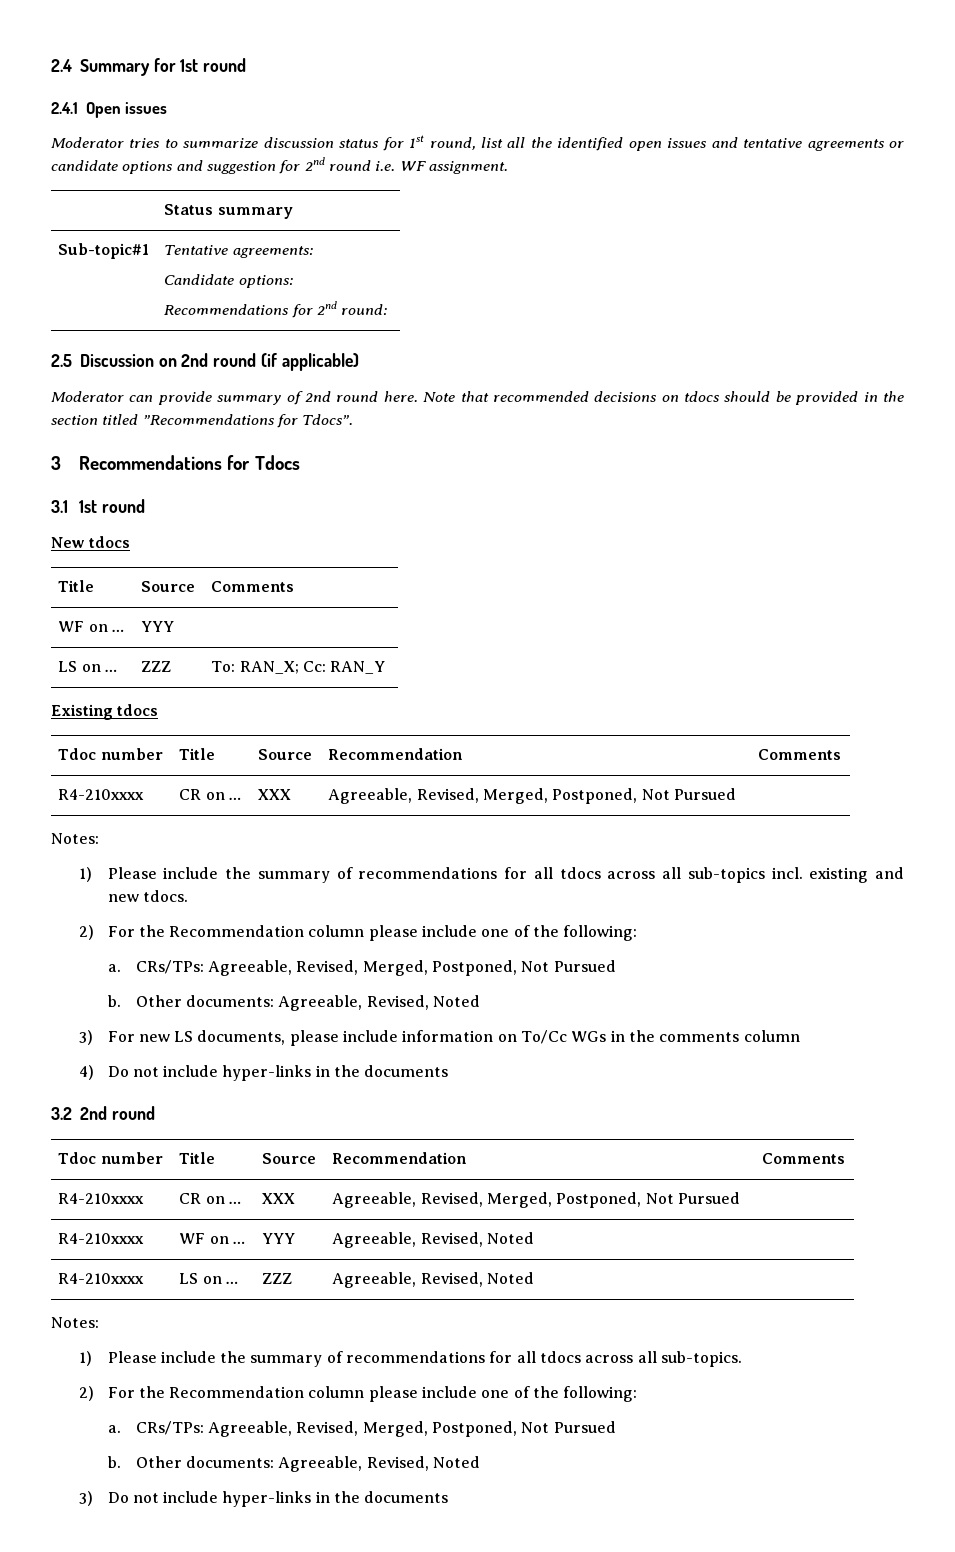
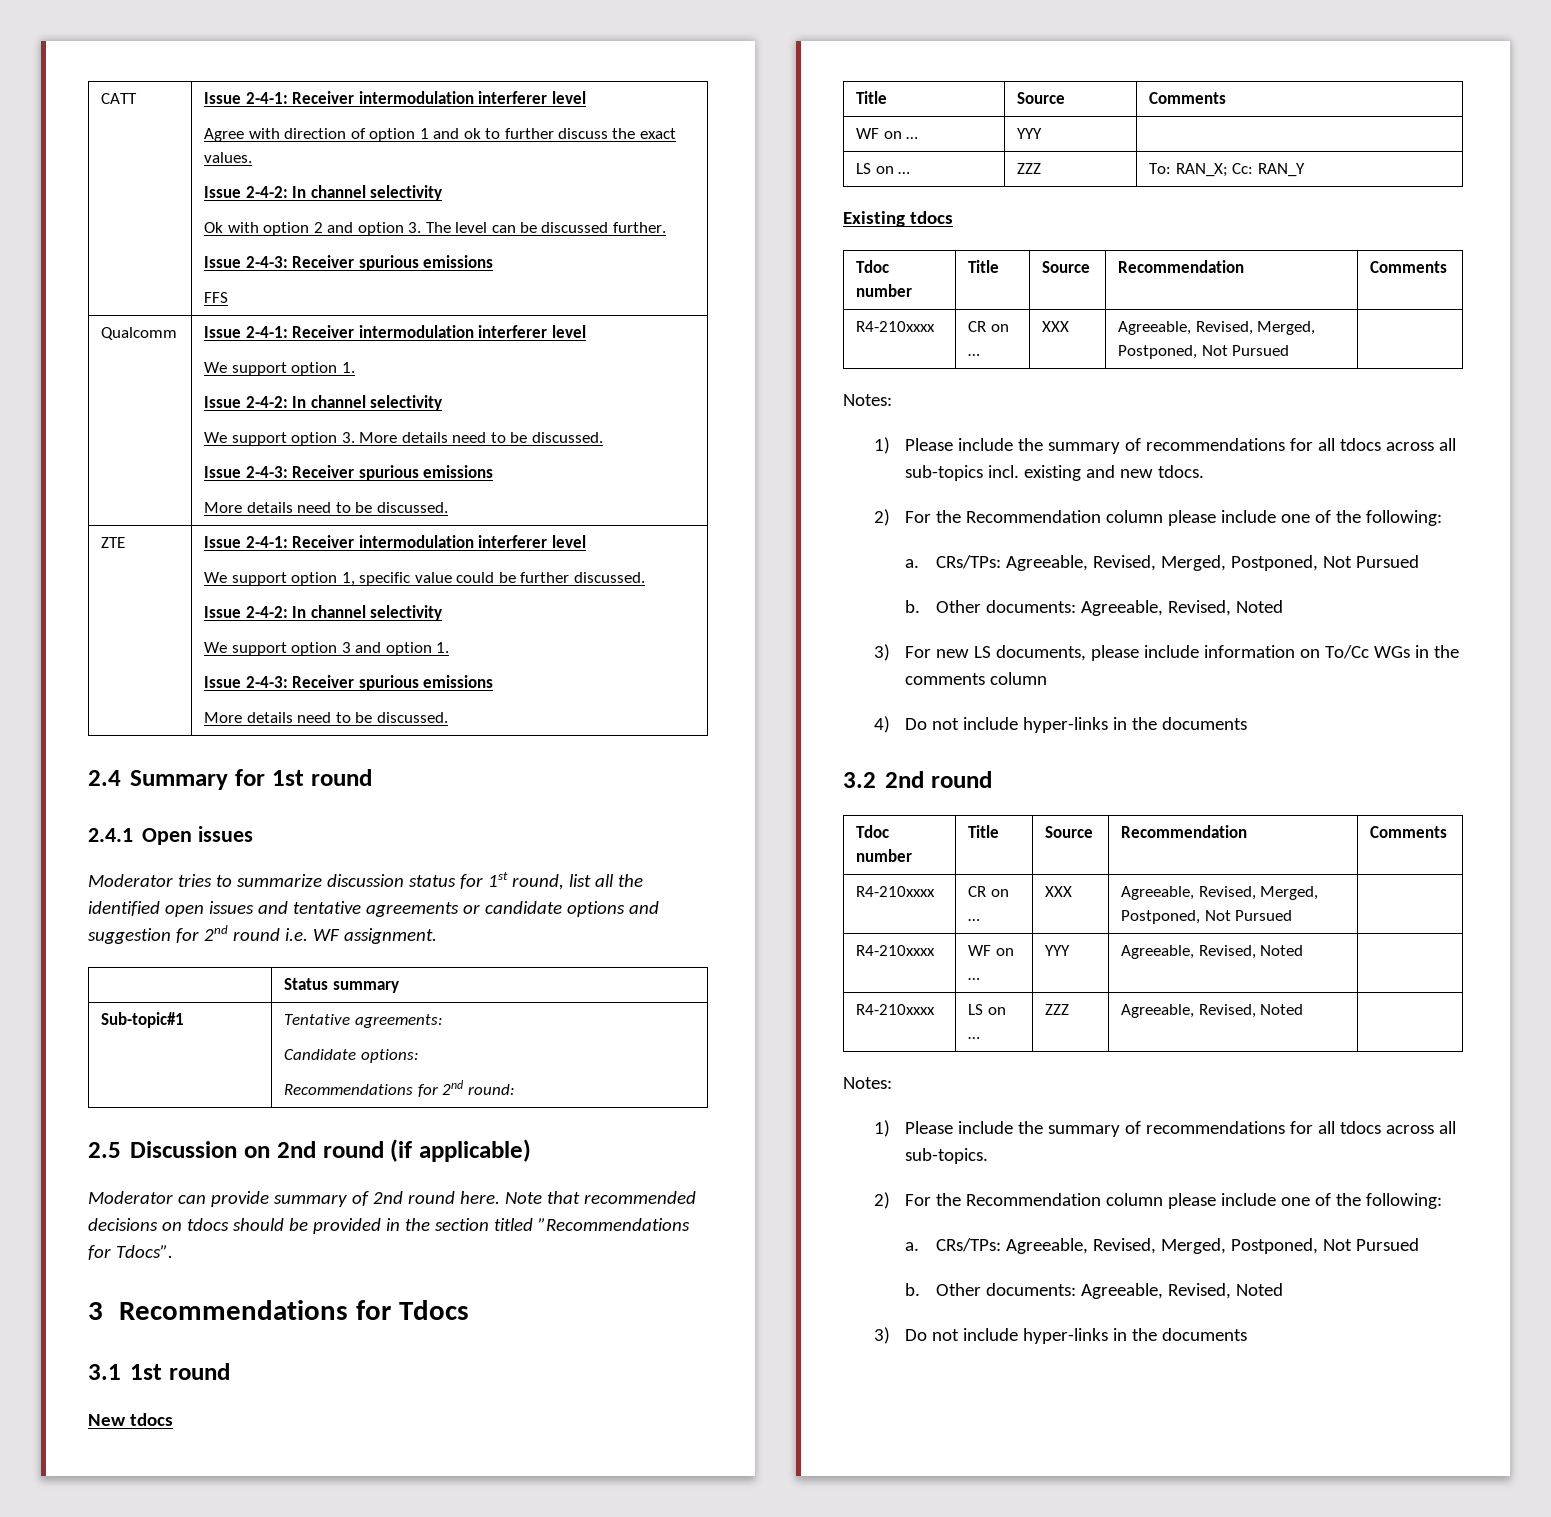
(51, 65) none -> [101,93,138,104] [204,91,586,104] [204,128,676,142] [204,152,253,163] [204,185,443,201] [204,222,666,236] [204,255,494,271] [204,292,229,303] [101,327,178,340] [204,325,586,338] [204,362,355,376] [204,395,443,411] [204,432,603,446] [204,465,494,481] [204,502,448,513] [101,537,126,548] [204,535,586,548] [204,572,645,586] [204,605,443,621] [204,642,450,656] [204,675,494,691] [204,712,448,723] CATT | Issue 2-4-1: Receiver intermodulation interferer level // Agree with direction of option 1 and ok to further discuss the exact values. // Issue 2-4-2: In channel selectivity // Ok with option 2 and option 3. The level can be discussed further. // Issue 2-4-3: Receiver spurious emissions // FFS // Qualcomm | Issue 2-4-1: Receiver intermodulation interferer level // We support option 1. // Issue 2-4-2: In channel selectivity // We support option 3. More details need to be discussed. // Issue 2-4-3: Receiver spurious emissions // More details need to be discussed. // ZTE | Issue 2-4-1: Receiver intermodulation interferer level // We support option 1, specific value could be further discussed. // Issue 2-4-2: In channel selectivity // We support option 3 and option 1. // Issue 2-4-3: Receiver spurious emissions // More details need to be discussed. //

